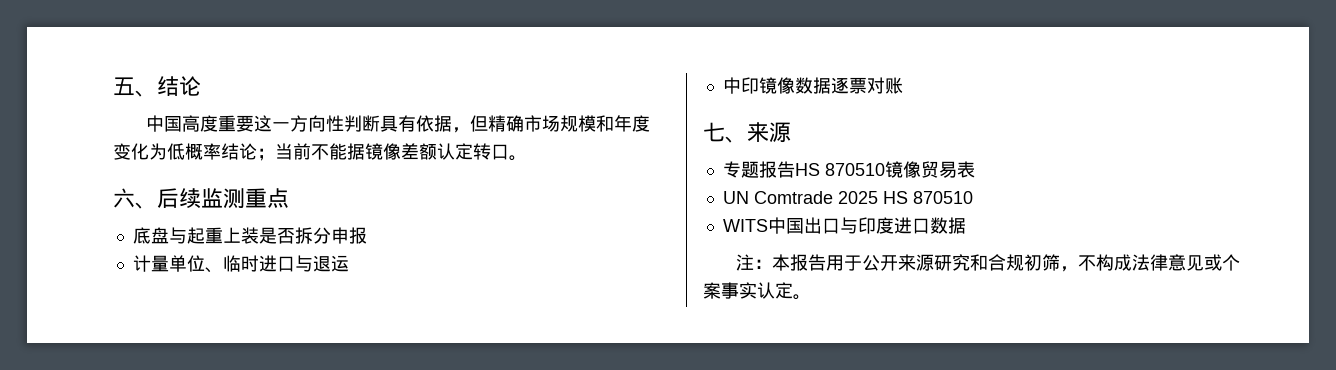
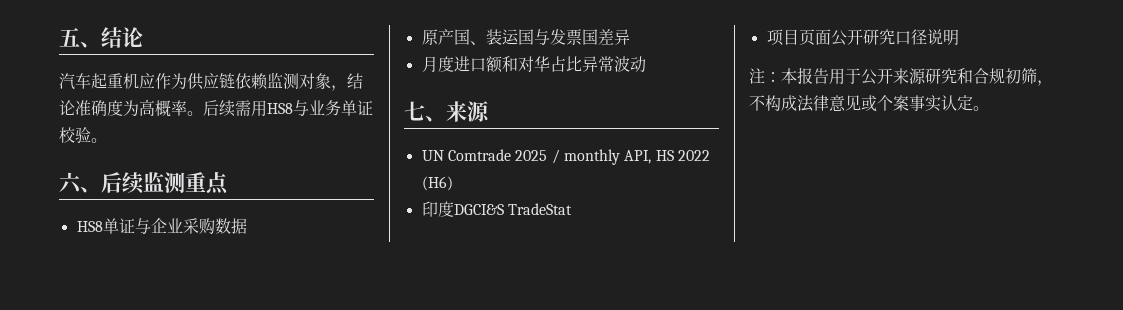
[146,115,651,133] [113,143,509,161] 中国高度重要这一方向性判断具有依据，但精确市场规模和年度变化为低概率结论；当前不能据镜像差额认定转口 -> [59,72,363,91] [59,99,373,117] [59,127,91,143] 汽车起重机应作为供应链依赖监测对象，结论准确度为高概率。后续需用HS8与业务单证校验
[132,227,367,244] [132,255,349,273] [722,77,903,94] [703,122,791,143] [722,161,975,178] [722,191,973,204] [722,217,966,234] 底盘与起重上装是否拆分申报 // 计量单位、临时进口与退运 // 中印镜像数据逐票对账 // 七、来源 // 专题报告HS 870510镜像贸易表 // UN Comtrade 2025 HS 870510 // WITS中国出口与印度进口数据 -> [76,218,247,235] [421,29,630,45] [421,56,646,73] [404,101,490,122] [421,149,710,165] [421,176,453,191] [421,201,572,217] [766,29,959,46] HS8单证与企业采购数据 // 原产国、装运国与发票国差异 // 月度进口额和对华占比异常波动 // 七、来源 // UN Comtrade 2025 / monthly API, HS 2022 (H6) // 印度DGCI&S TradeStat // 项目页面公开研究口径说明

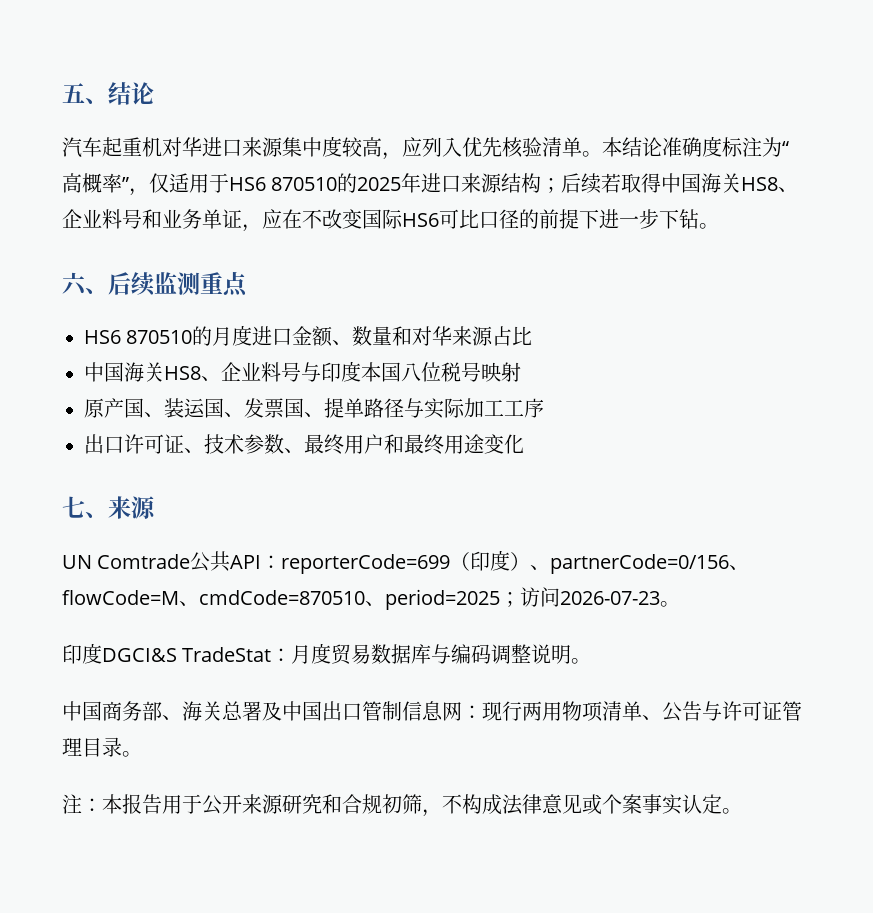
[139,72,363,91] [59,99,373,117] [59,127,91,143] 应作为供应链依赖监测对象，结论准确度为高概率。后续需用HS8与业务单证校验 -> [162,136,789,160] [62,173,799,196] [62,209,699,232] 对华进口来源集中度较高，应列入优先核验清单。本结论准确度标注为“高概率”，仅适用于HS6 870510的2025年进口来源结构；后续若取得中国海关HS8、企业料号和业务单证，应在不改变国际HS6可比口径的前提下进一步下钻
[76,218,247,235] [421,29,630,45] [421,56,646,73] [404,101,490,122] [421,149,710,165] [421,176,453,191] [421,201,572,217] [766,29,959,46] HS8单证与企业采购数据 // 原产国、装运国与发票国差异 // 月度进口额和对华占比异常波动 // 七、来源 // UN Comtrade 2025 / monthly API, HS 2022 (H6) // 印度DGCI&S TradeStat // 项目页面公开研究口径说明 -> [84,325,533,347] [84,361,521,382] [84,398,544,419] [84,434,524,455] [62,496,156,519] [62,550,750,574] [62,587,680,610] [62,643,592,665] [62,701,802,722] [62,737,142,757] HS6 870510的月度进口金额、数量和对华来源占比 // 中国海关HS8、企业料号与印度本国八位税号映射 // 原产国、装运国、发票国、提单路径与实际加工工序 // 出口许可证、技术参数、最终用户和最终用途变化 // 七、来源 // UN Comtrade公共API：reporterCode=699（印度）、partnerCode=0/156、flowCode=M、cmdCode=870510、period=2025；访问2026-07-23。 // 印度DGCI&S TradeStat：月度贸易数据库与编码调整说明。 // 中国商务部、海关总署及中国出口管制信息网：现行两用物项清单、公告与许可证管理目录。

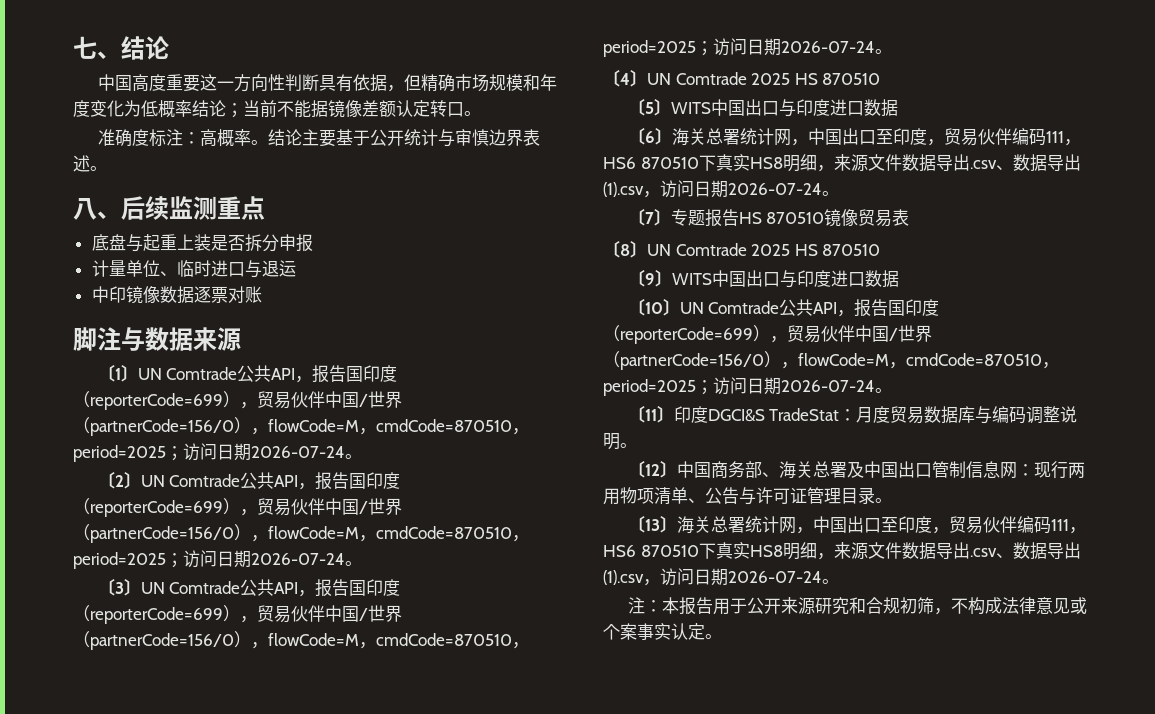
[62,83,85,103] 五 -> [73,36,97,59] 七
[62,136,789,160] [62,173,799,196] [62,209,719,232] [62,272,87,296] 汽车起重机对华进口来源集中度较高，应列入优先核验清单。本结论准确度标注为“高概率”，仅适用于HS6 870510的2025年进口来源结构；后续若取得中国海关HS8、企业料号和业务单证，应在不改变国际HS6可比口径的前提下进一步下钻。 // 六 -> [97,74,557,92] [73,100,481,118] [97,129,540,147] [73,155,107,172] [73,198,97,220] 中国高度重要这一方向性判断具有依据，但精确市场规模和年度变化为低概率结论；当前不能据镜像差额认定转口。 // 准确度标注：高概率。结论主要基于公开统计与审慎边界表述。 // 八
[84,325,533,347] [84,361,521,382] [84,398,544,419] [84,434,524,455] [62,496,108,518] HS6 870510的月度进口金额、数量和对华来源占比 // 中国海关HS8、企业料号与印度本国八位税号映射 // 原产国、装运国、发票国、提单路径与实际加工工序 // 出口许可证、技术参数、最终用户和最终用途变化 // 七、 -> [91,234,313,252] [91,260,296,278] [91,286,262,304] [73,327,193,351] 底盘与起重上装是否拆分申报 // 计量单位、临时进口与退运 // 中印镜像数据逐票对账 // 脚注与数据
[62,550,750,574] [62,587,680,610] UN Comtrade公共API：reporterCode=699（印度）、partnerCode=0/156、flowCode=M、cmdCode=870510、period=2025；访问2026-07-23。 // -> [97,365,398,383] [73,391,402,410] [73,417,529,436] [73,443,362,462] [97,472,401,490] [73,498,402,517] [73,524,529,543] [73,550,362,569] [97,579,401,597] [73,605,402,624] [73,631,529,650] [603,38,892,57] [603,70,881,87] [627,99,898,117] [627,128,1081,146] [603,154,1081,172] [603,180,839,198] [627,209,910,227] [603,241,881,258] [627,270,899,288] [627,299,940,317] [603,325,932,344] [603,351,1059,370] [603,377,892,396] [627,406,674,423] 〔1〕UN Comtrade公共API，报告国印度（reporterCode=699），贸易伙伴中国/世界（partnerCode=156/0），flowCode=M，cmdCode=870510，period=2025；访问日期2026-07-24。 // 〔2〕UN Comtrade公共API，报告国印度（reporterCode=699），贸易伙伴中国/世界（partnerCode=156/0），flowCode=M，cmdCode=870510，period=2025；访问日期2026-07-24。 // 〔3〕UN Comtrade公共API，报告国印度（reporterCode=699），贸易伙伴中国/世界（partnerCode=156/0），flowCode=M，cmdCode=870510，period=2025；访问日期2026-07-24。 // 〔4〕UN Comtrade 2025 HS 870510 // 〔5〕WITS中国出口与印度进口数据 // 〔6〕海关总署统计网，中国出口至印度，贸易伙伴编码111，HS6 870510下真实HS8明细，来源文件数据导出.csv、数据导出(1).csv，访问日期2026-07-24。 // 〔7〕专题报告HS 870510镜像贸易表 // 〔8〕UN Comtrade 2025 HS 870510 // 〔9〕WITS中国出口与印度进口数据 // 〔10〕UN Comtrade公共API，报告国印度（reporterCode=699），贸易伙伴中国/世界（partnerCode=156/0），flowCode=M，cmdCode=870510，period=2025；访问日期2026-07-24。 // 〔11〕
(592, 661) none -> [627,461,677,478] 〔12〕
(142, 754) none -> [627,516,1086,534] [603,542,1081,560] [603,568,839,586] // 〔13〕海关总署统计网，中国出口至印度，贸易伙伴编码111，HS6 870510下真实HS8明细，来源文件数据导出.csv、数据导出(1).csv，访问日期2026-07-24。

